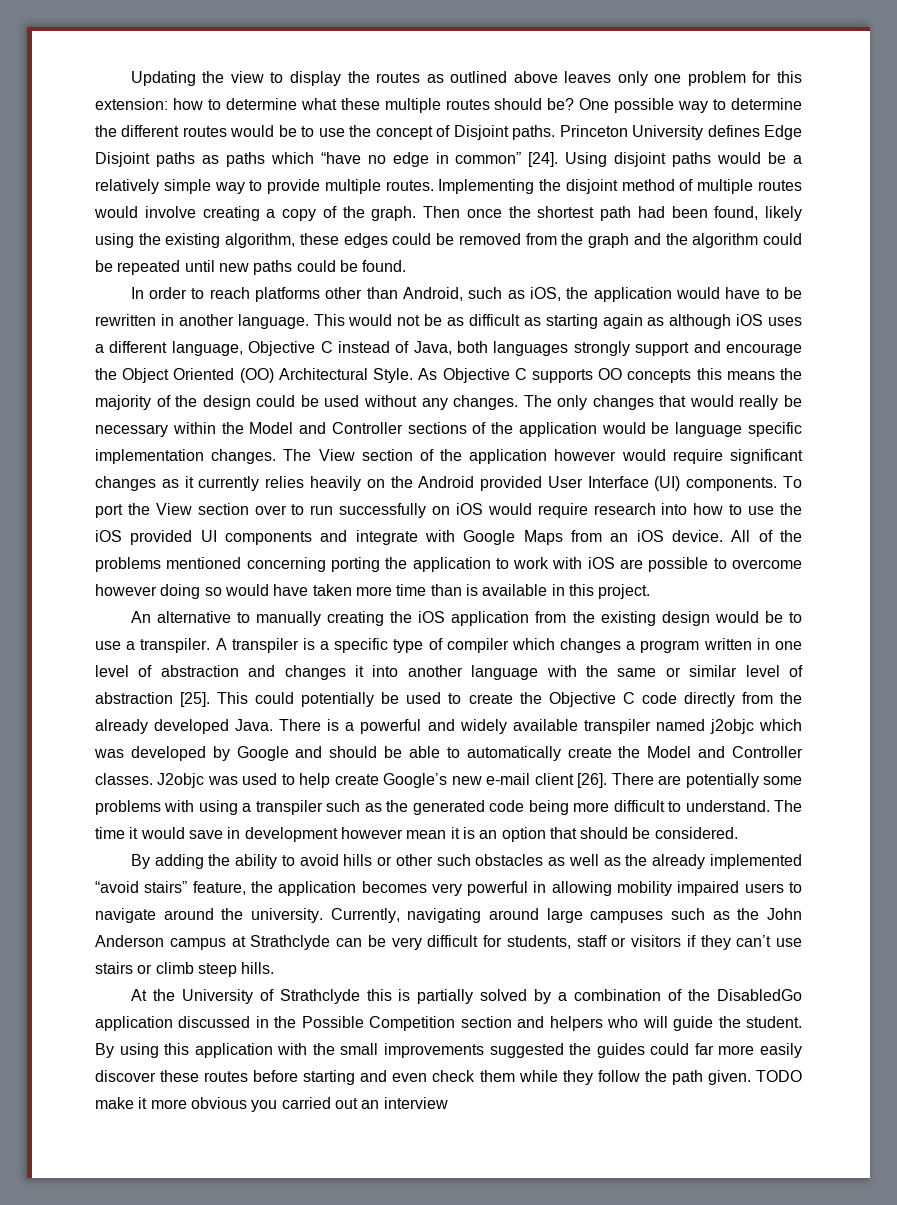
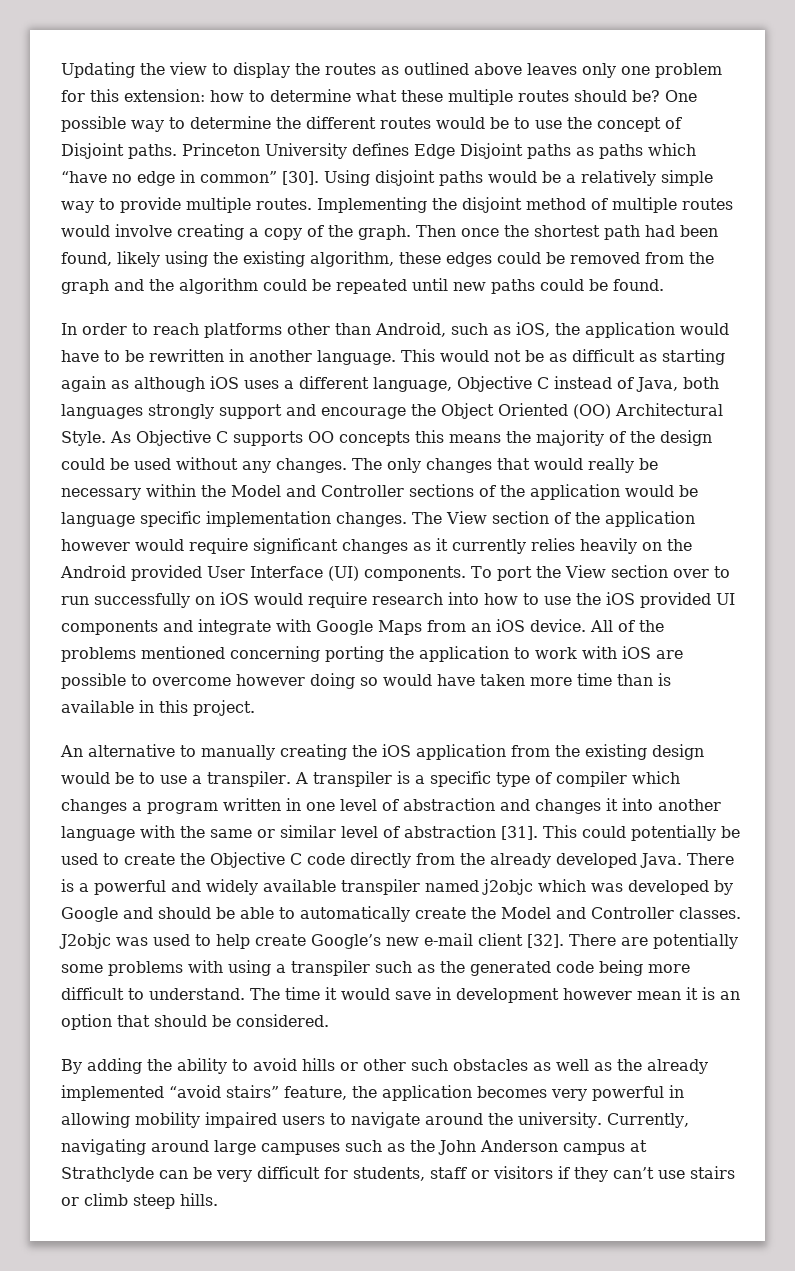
[528,152,559,167] [24]. -> [282,171,319,185] [30].
[180,692,211,707] [25]. -> [501,826,538,840] [31].
[577,773,608,788] [26]. -> [527,934,564,948] [32].
[130,989,802,1004] [95,1016,802,1031] [95,1043,802,1058] [95,1070,803,1085] [95,1097,448,1112] // At the University of Strathclyde this is partially solved by a combination of the DisabledGo application discussed in the Possible Competition section and helpers who will guide the student. By using this application with the small improvements suggested the guides could far more easily discover these routes before starting and even check them while they follow the path given. TODO make it more obvious you carried out an interview -> (218, 1199) none

